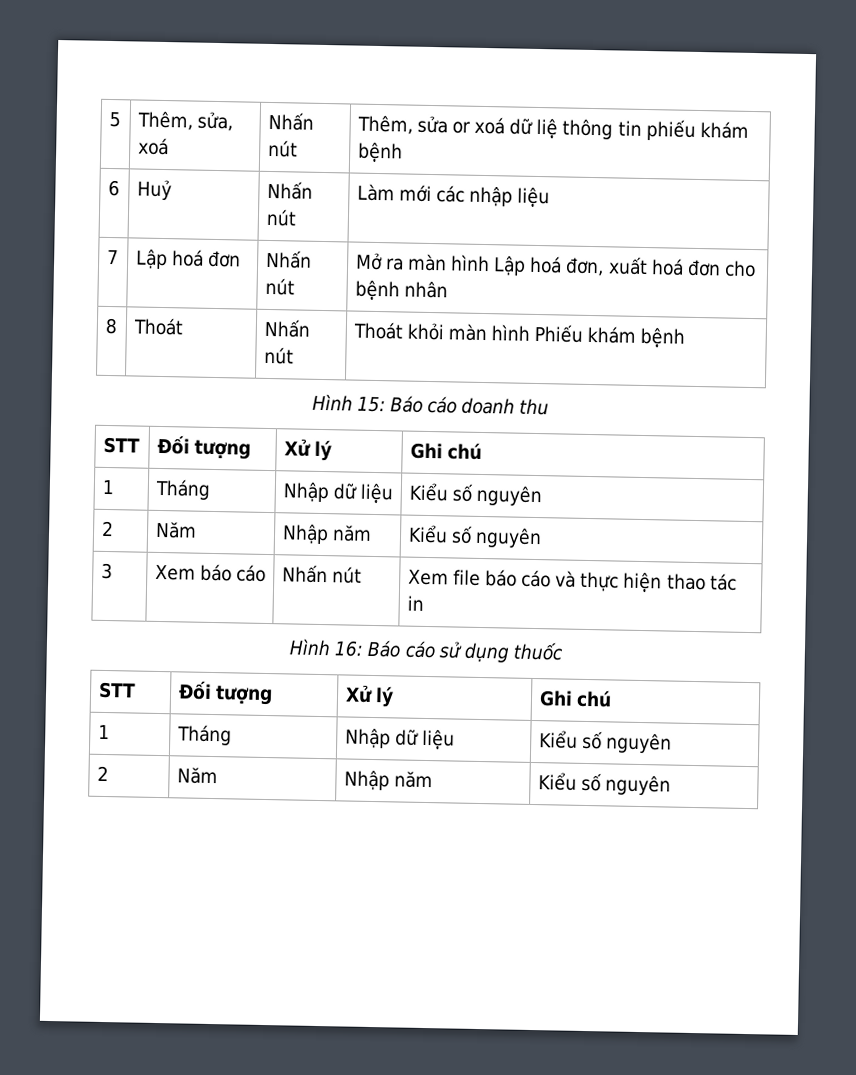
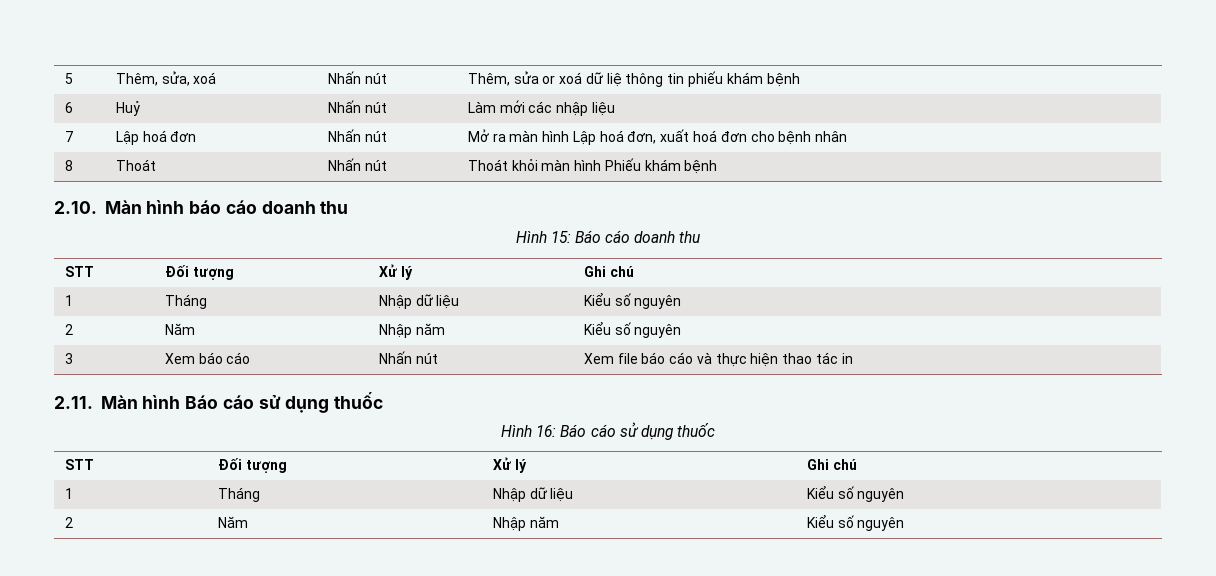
(686, 337) none -> [54,200,349,214] // 2.10. Màn hình báo cáo doanh thu
(424, 603) none -> [54,392,384,413] // 2.11. Màn hình Báo cáo sử dụng thuốc

